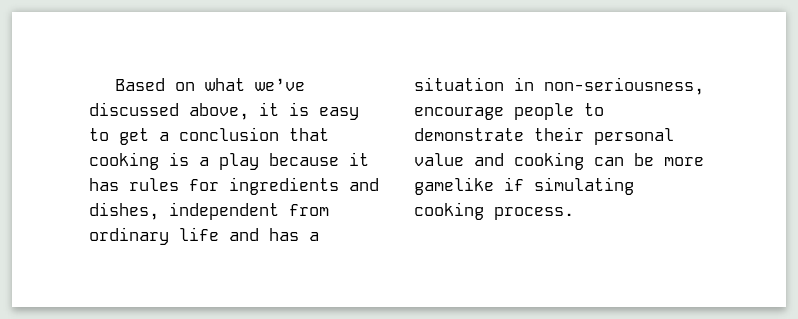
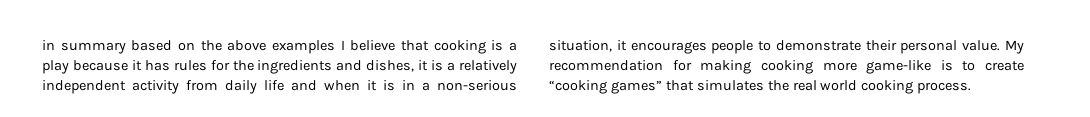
[115,78,306,91] [89,102,359,120] [89,127,279,145] Based on what we’ve discussed above, it is easy to get a conclusion -> [42,40,396,54] in summary based on the above examples I believe
(219, 185) none -> [232,60,254,71] the
[169,202,329,220] [89,227,319,245] [414,77,704,95] [414,107,504,120] independent from ordinary life and has a situation in non-seriousness, encourage -> [418,60,517,74] [42,80,517,94] [549,40,707,54] it is a relatively independent activity from daily life and when it is in a non-serious situation, it encourages
[414,152,704,170] [414,177,634,195] value and cooking can be more gamelike if simulating -> [962,40,1024,54] [549,60,1024,74] [549,80,858,94] value. My recommendation for making cooking more game-like is to create “cooking games” that simulates the real world

